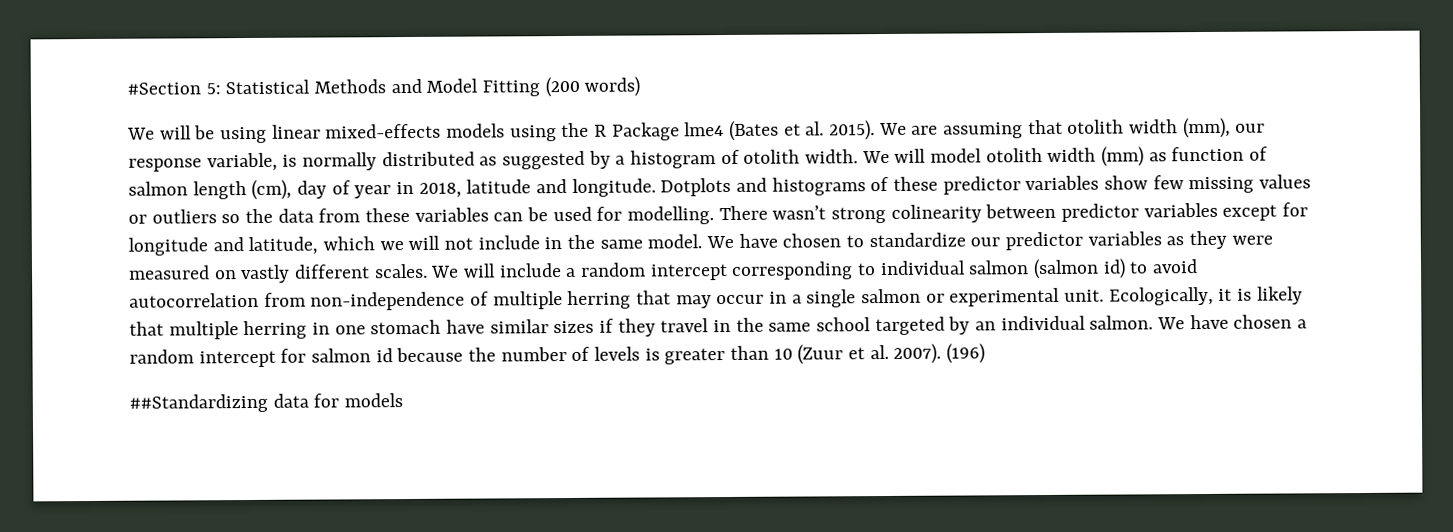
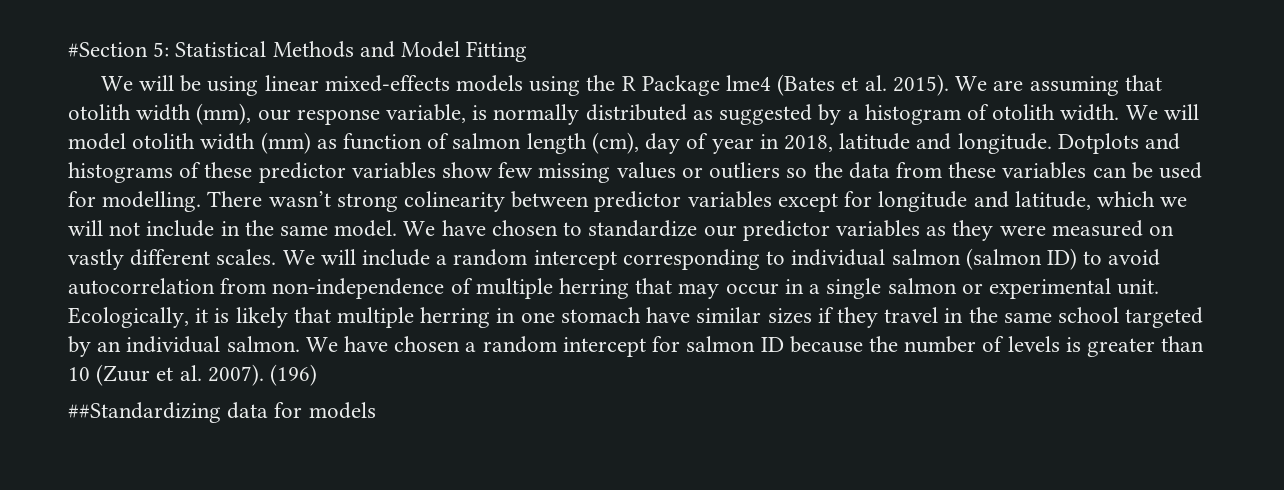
[544,76,641,98] (200 words) -> (528, 51) none
[1102,258,1126,279] id) -> [1046,248,1077,270] ID)
[375,348,393,363] id -> [760,337,784,352] ID

